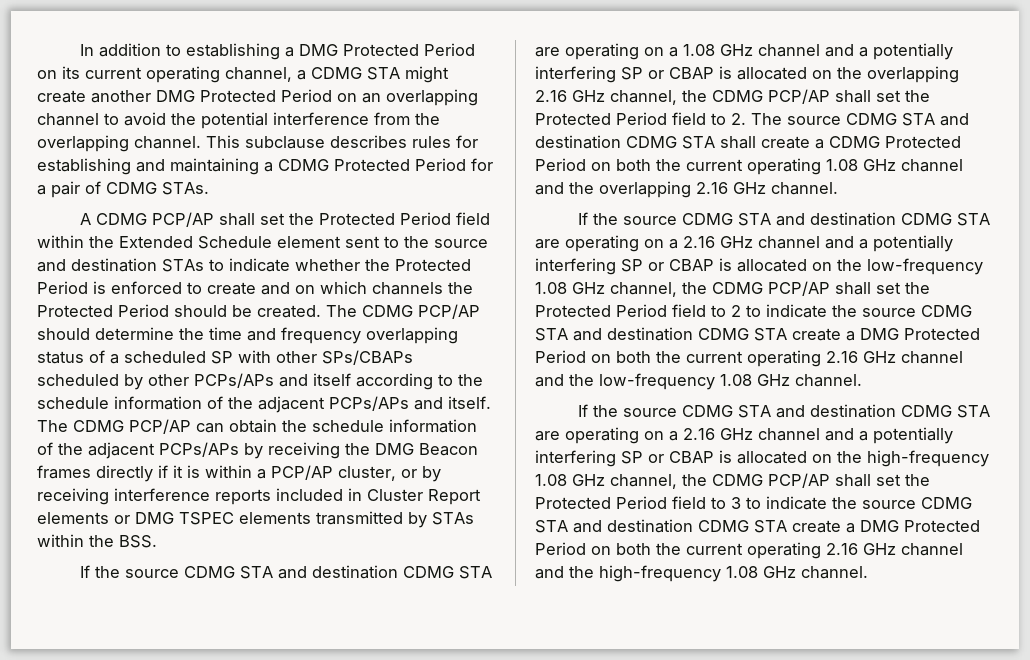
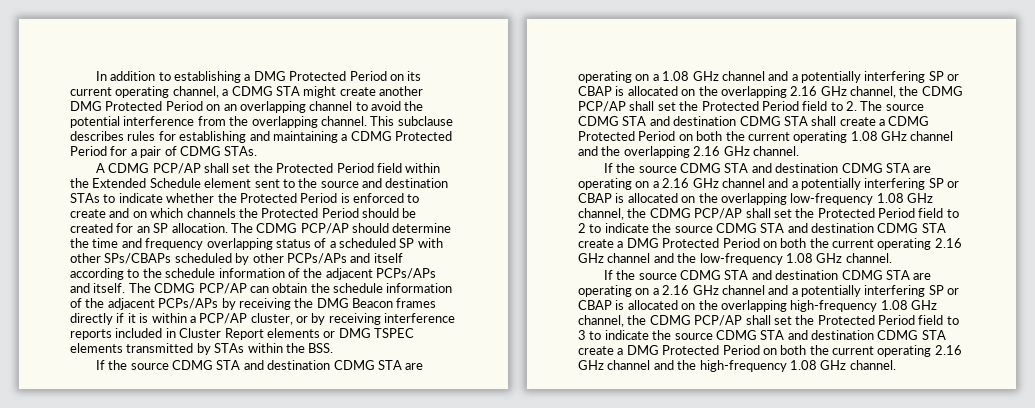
[257,305,321,318] created. -> [70,223,228,233] created for an SP allocation.
(862, 265) none -> [720,193,787,205] overlapping
(862, 457) none -> [720,300,787,312] overlapping

